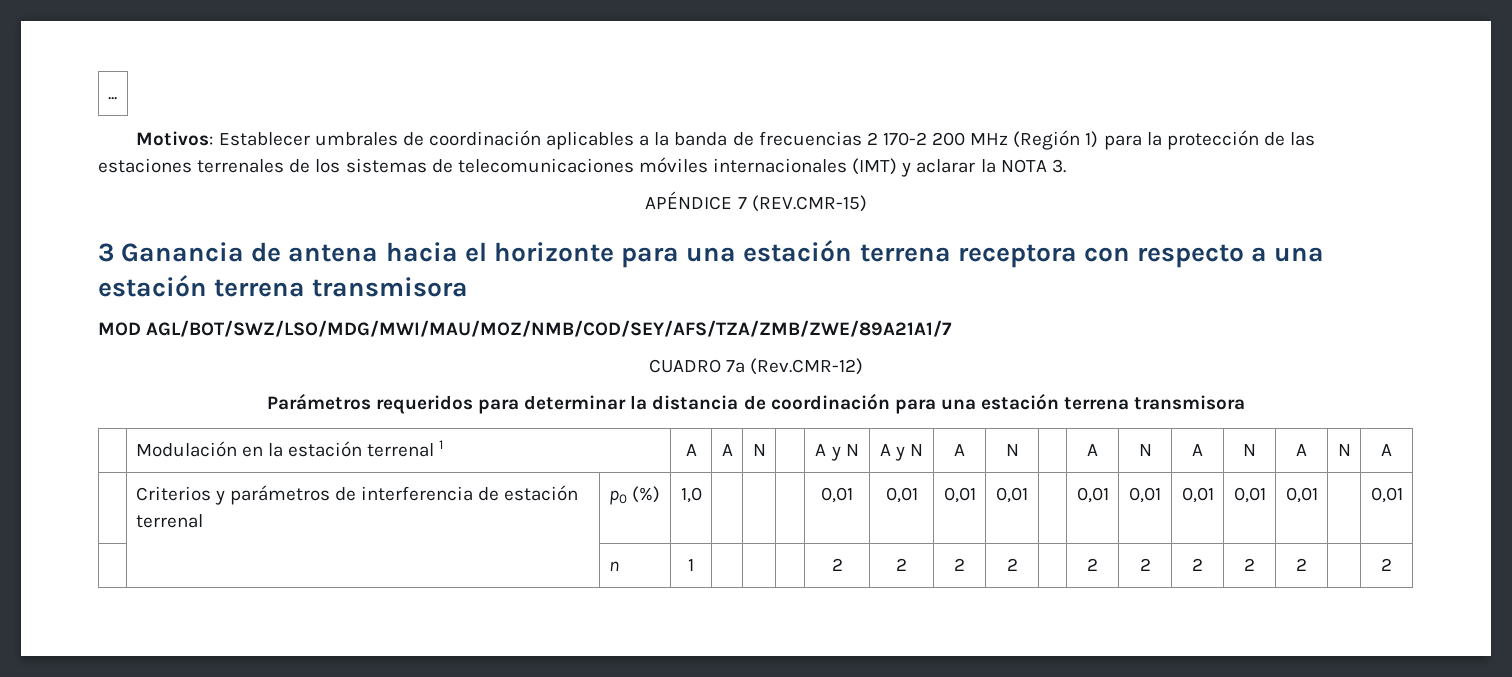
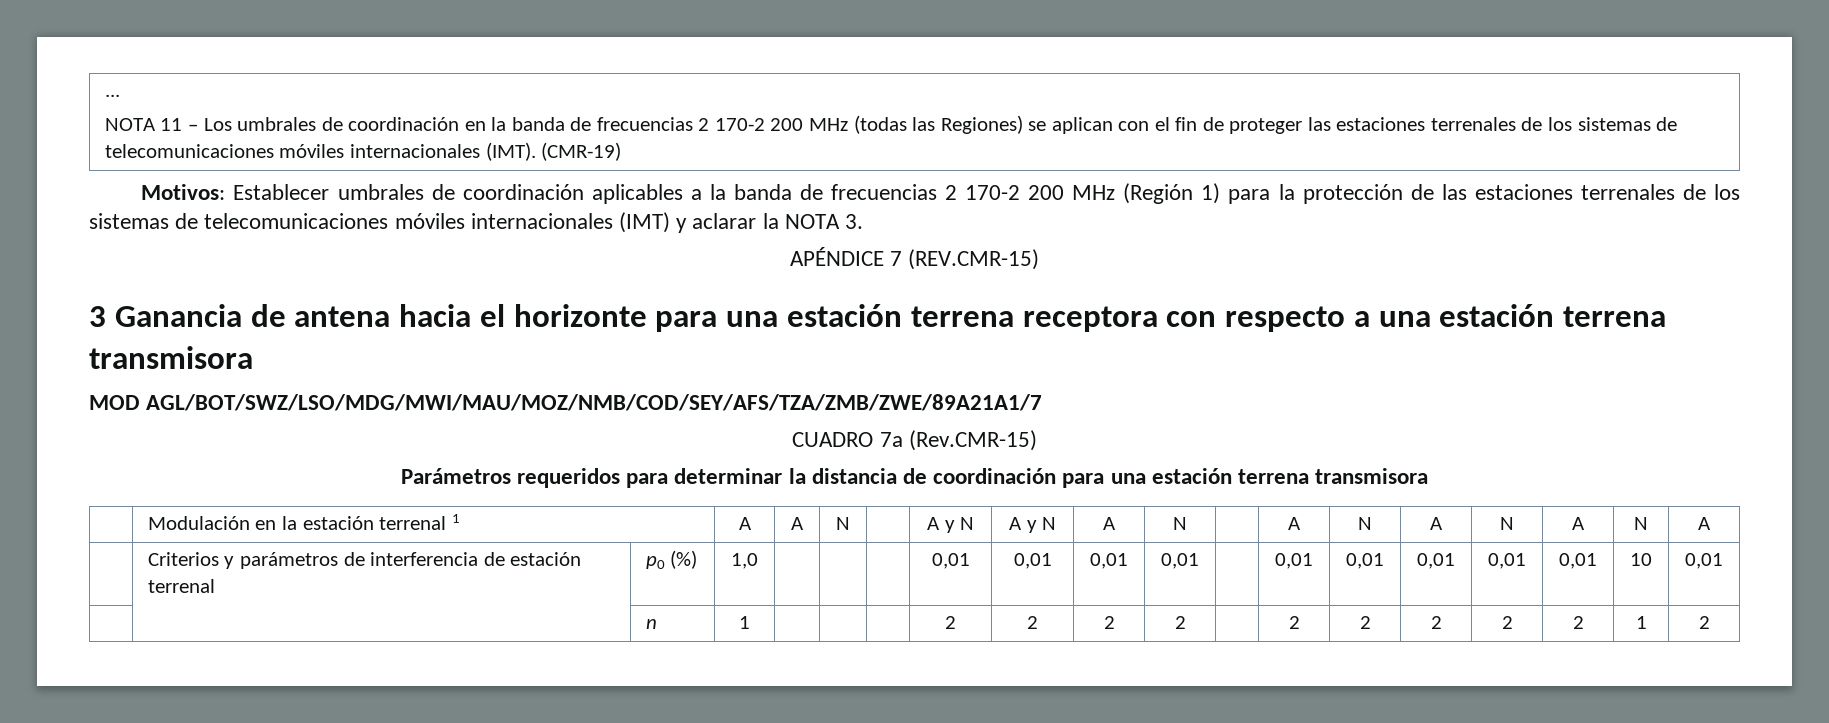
(117, 98) none -> [104,115,1678,134] [104,142,622,161] // NOTA 11 – Los umbrales de coordinación en la banda de frecuencias 2 170-2 200 MHz (todas las Regiones) se aplican con el fin de proteger las estaciones terrenales de los sistemas de telecomunicaciones móviles internacionales (IMT). (CMR-19)
[750,358,864,375] (Rev.CMR-12) -> [908,430,1037,451] (Rev.CMR-15)
(1318, 495) none -> [1630,553,1652,566] 10
(1307, 564) none -> [1635,616,1647,629] 1

